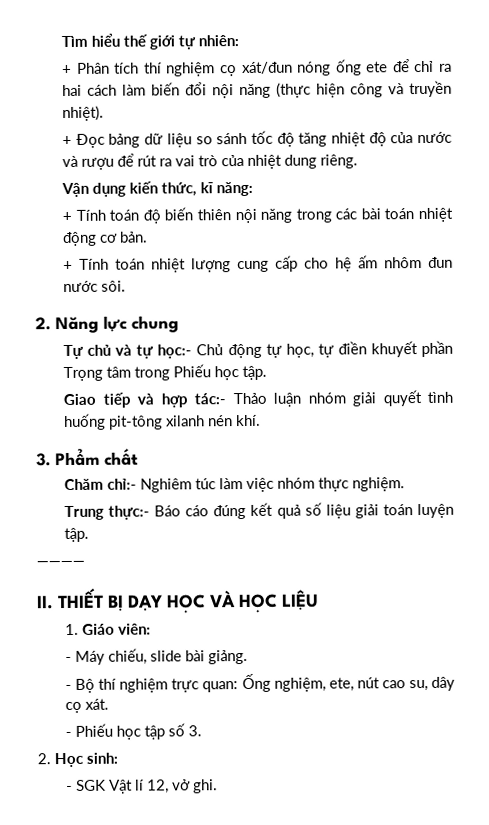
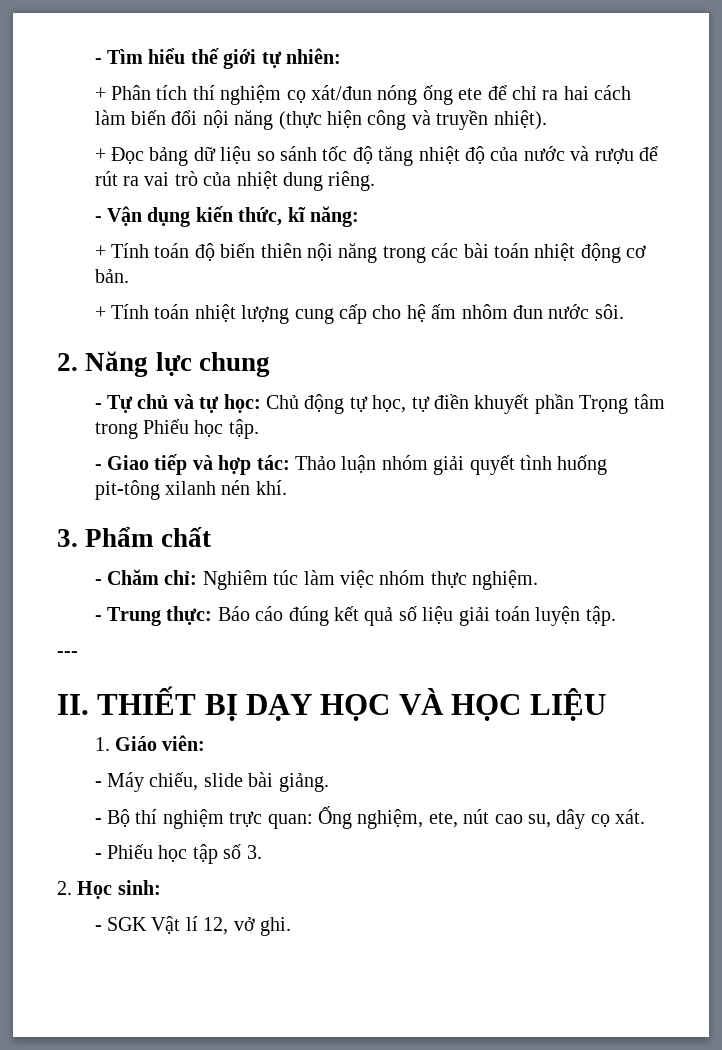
(61, 41) none -> [94,58,102,64] -
(359, 161) none -> [94,216,102,222] -
(179, 324) none -> [94,403,102,409] -
[157,344,193,359] học:- -> [223,394,261,413] học:
(268, 373) none -> [94,464,102,470] -
[194,393,227,405] tác:- -> [256,455,290,470] tác:
[64,478,138,491] Chăm chỉ:- -> [94,569,198,585] - Chăm chỉ:
[64,505,151,521] Trung thực:- -> [94,606,213,626] - Trung thực:
[36,560,85,567] ———— -> [57,651,78,657] ---

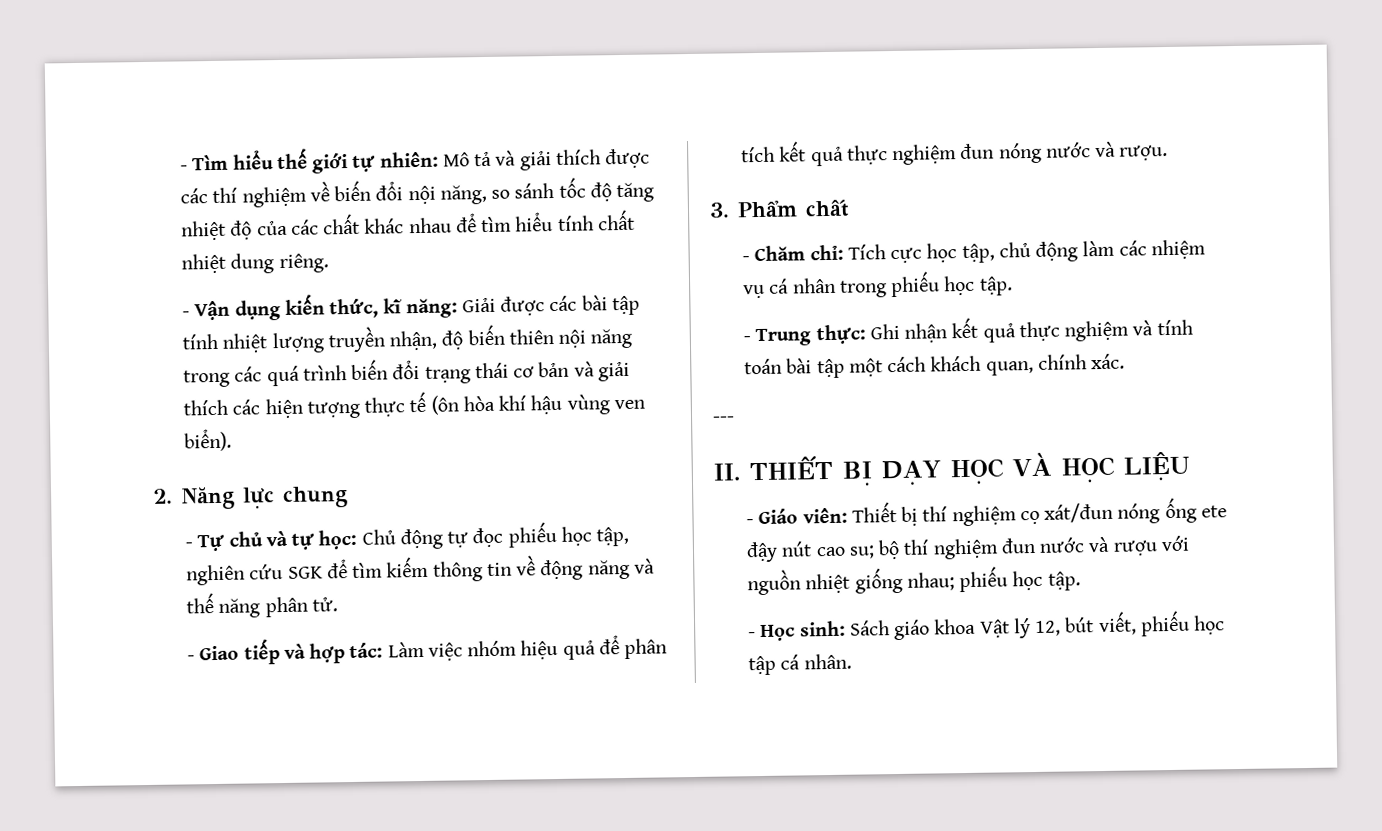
[94,85,632,105] [94,110,547,130] [94,146,252,166] // + Phân tích thí nghiệm cọ xát/đun nóng ống ete để chỉ ra hai cách làm biến đổi nội năng (thực hiện công và truyền nhiệt). // + Đọc bảng dữ liệu -> [442,148,651,171] [180,180,487,208] Mô tả và giải thích được các thí nghiệm về biến đổi nội năng,
[523,146,659,164] [94,171,232,186] nước và rượu để rút ra vai trò của -> [290,209,635,235] các chất khác nhau để tìm hiểu tính chất
[94,243,190,258] // + Tính toán -> [461,295,640,316] [182,326,439,354] Giải được các bài tập tính nhiệt lượng truyền nhận,
[463,243,647,263] [94,269,129,283] [94,304,624,324] bài toán nhiệt động cơ bản. // + Tính toán nhiệt lượng cung cấp cho hệ ấm nhôm đun nước sôi. -> [266,359,630,387] [183,391,645,419] [184,428,233,452] quá trình biến đổi trạng thái cơ bản và giải thích các hiện tượng thực tế (ôn hòa khí hậu vùng ven biển).
[372,394,665,414] [94,419,259,439] học, tự điền khuyết phần Trọng tâm trong Phiếu học tập. -> [472,521,630,548] [186,555,655,586] [186,593,338,618] đọc phiếu học tập, nghiên cứu SGK để tìm kiếm thông tin về động năng và thế năng phân tử.
[295,455,608,475] [94,480,287,500] Thảo luận nhóm giải quyết tình huống pit-tông xilanh nén khí. -> [387,635,668,661] [741,141,1169,167] Làm việc nhóm hiệu quả để phân tích kết quả thực nghiệm đun nóng nước và rượu.
[202,570,539,590] [94,606,616,626] Nghiêm túc làm việc nhóm thực nghiệm. // - Trung thực: Báo cáo đúng kết quả số liệu giải toán luyện tập. -> [847,239,1206,264] [743,271,1013,299] [743,317,1193,347] [744,353,1126,379] Tích cực học tập, chủ động làm các nhiệm vụ cá nhân trong phiếu học tập. // - Trung thực: Ghi nhận kết quả thực nghiệm và tính toán bài tập một cách khách quan, chính xác.
[94,737,110,751] 1. -> [746,519,755,525] -
[94,772,329,792] [94,806,646,829] [94,844,262,864] [57,880,161,899] [94,916,292,936] // - Máy chiếu, slide bài giảng. // - Bộ thí nghiệm trực quan: Ống nghiệm, ete, nút cao su, dây cọ xát. // - Phiếu học tập số 3. // 2. Học sinh: // - SGK Vật lí 12, vở ghi. -> [851,497,1227,527] [746,535,1190,563] [747,566,1081,596] [748,610,1226,642] [748,653,852,676] Thiết bị thí nghiệm cọ xát/đun nóng ống ete đậy nút cao su; bộ thí nghiệm đun nước và rượu với nguồn nhiệt giống nhau; phiếu học tập. // - Học sinh: Sách giáo khoa Vật lý 12, bút viết, phiếu học tập cá nhân.

